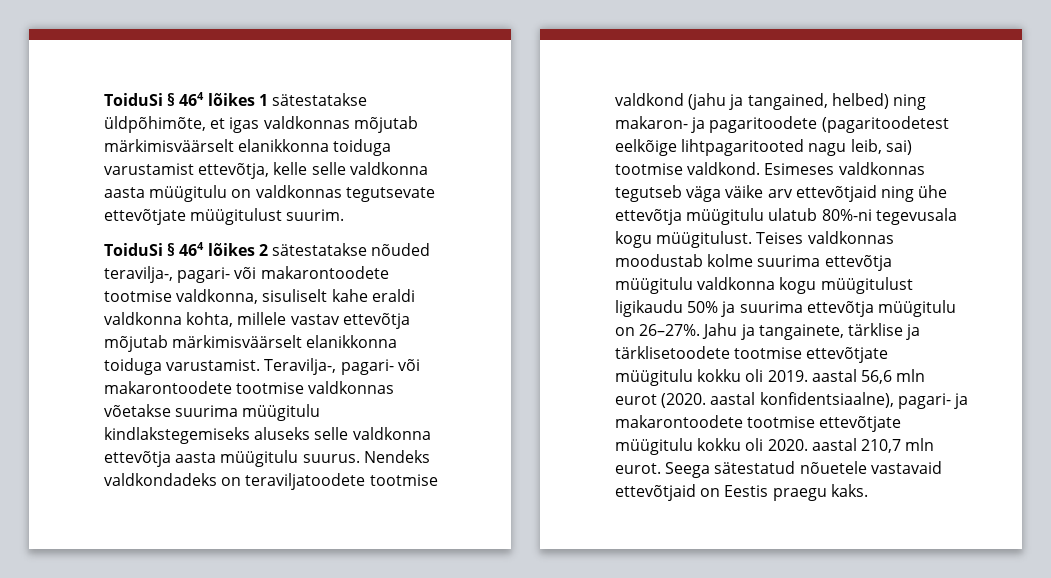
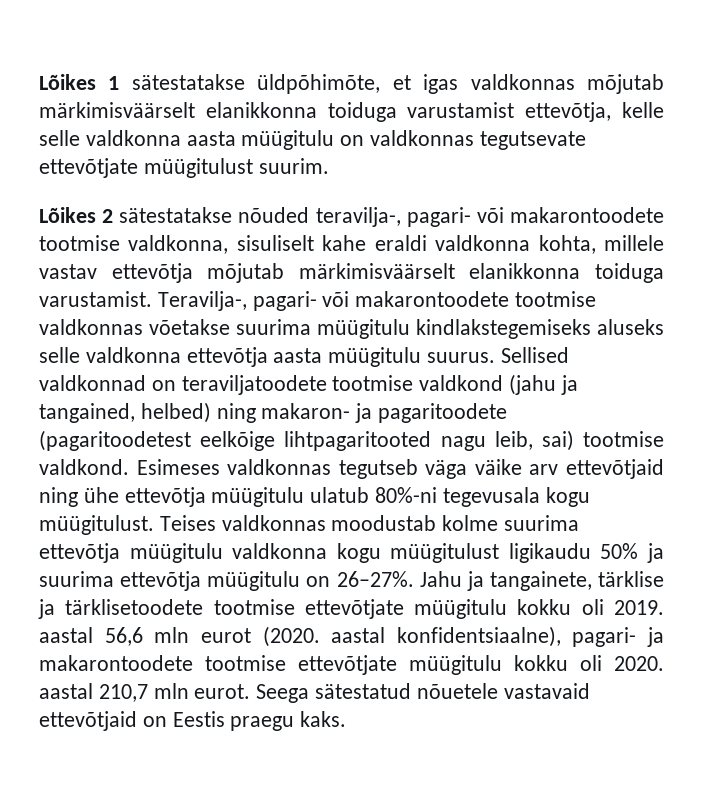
[104,92,255,106] ToiduSi § 464 lõikes -> [39,74,96,90] Lõikes
[104,242,255,256] ToiduSi § 464 lõikes -> [39,207,96,223] Lõikes
[363,450,430,463] [104,473,217,486] Nendeks valdkondadeks -> [500,347,569,363] [39,375,146,391] Sellised valdkonnad

